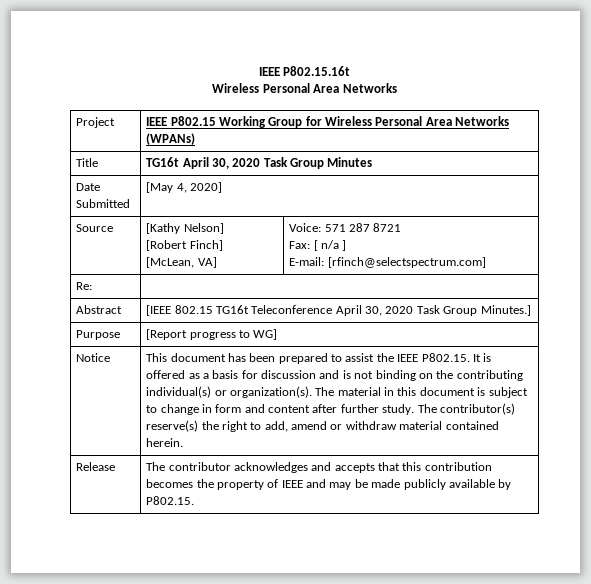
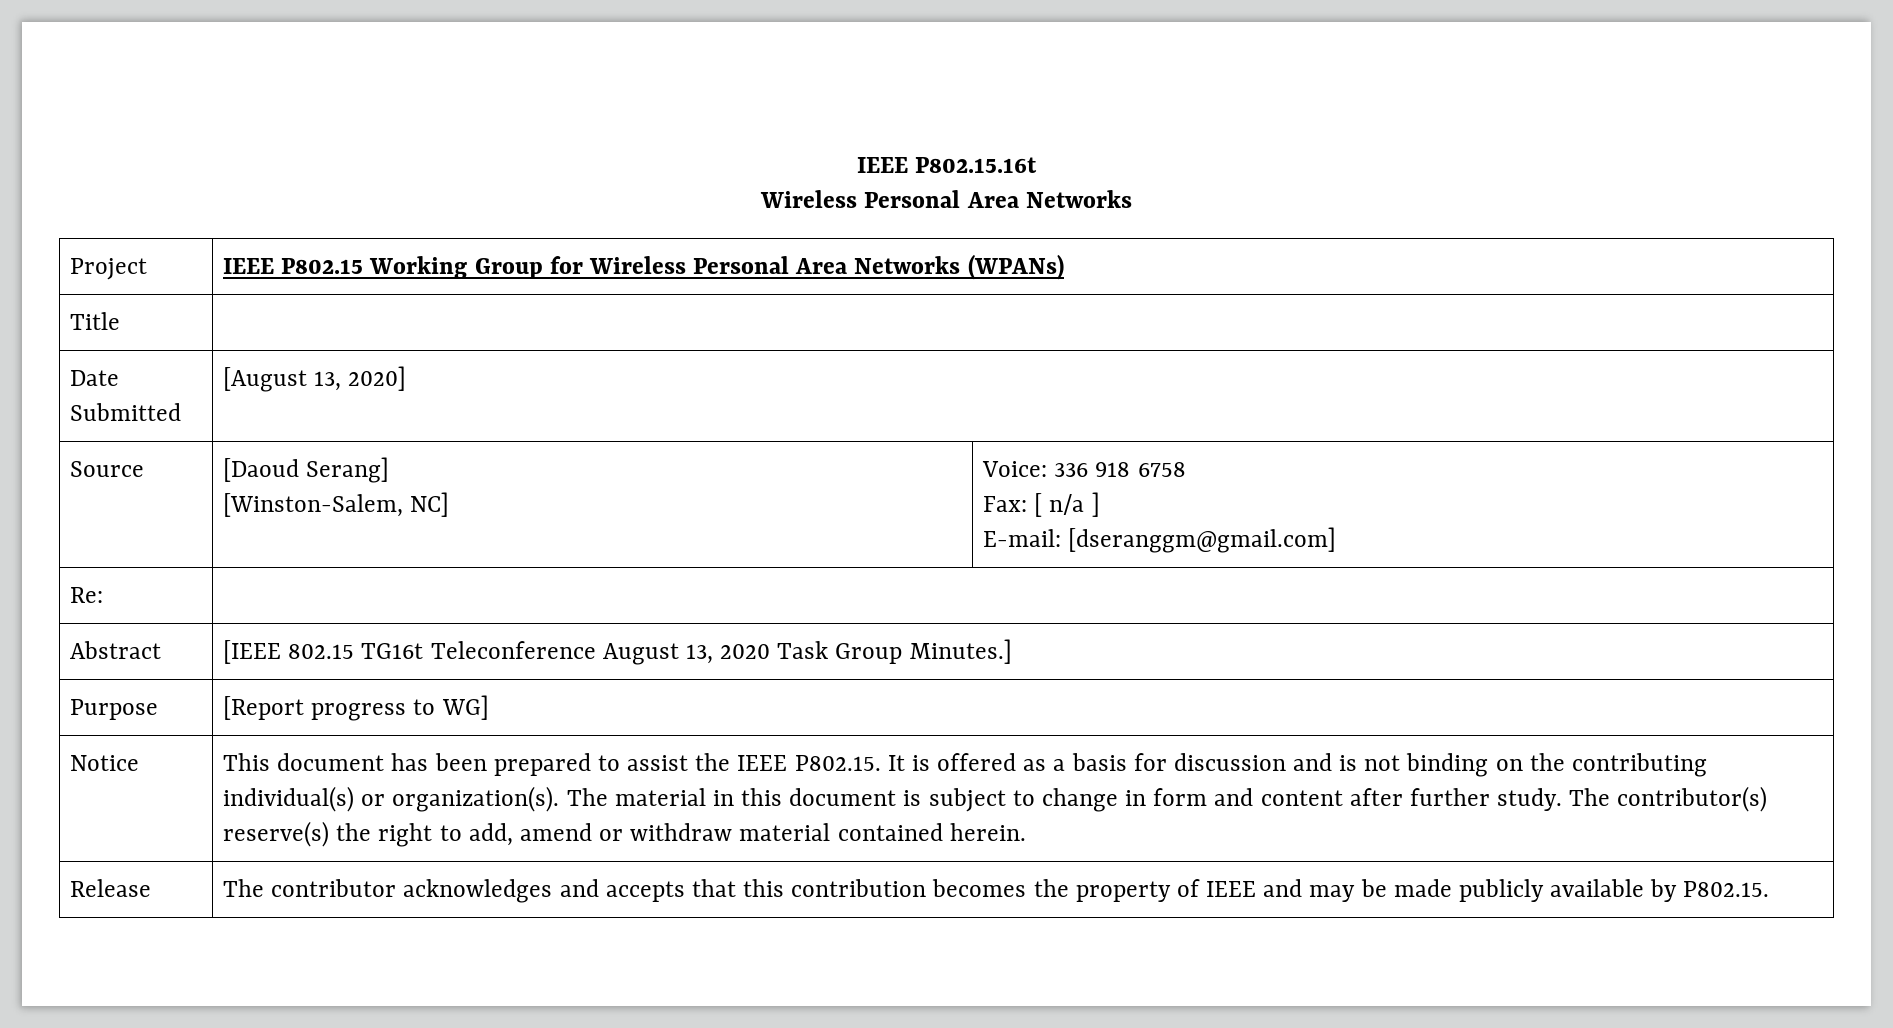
[146,157,373,169] TG16t April 30, 2020 Task Group Minutes -> (121, 321) none
[146,182,187,193] [May 4, -> [223,367,342,392] [August 13,
[146,223,224,234] [146,240,223,251] [146,257,217,268] [289,223,402,232] [Kathy Nelson] // [Robert Finch] // [McLean, VA] | Voice: 571 287 8721 -> [223,457,390,483] [223,492,450,517] [982,461,1186,477] [Daoud Serang] // [Winston-Salem, NC] | Voice: 336 918 6758
[327,257,486,268] [rfinch@selectspectrum.com] -> [1068,527,1337,553] [dseranggm@gmail.com]
[335,305,383,316] April 30, -> [602,643,713,665] August 13,

